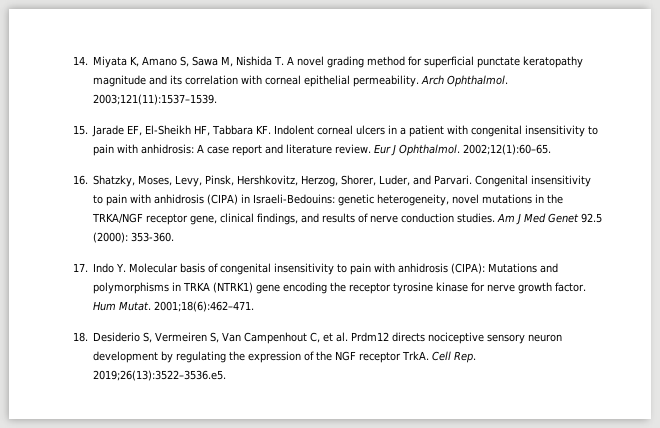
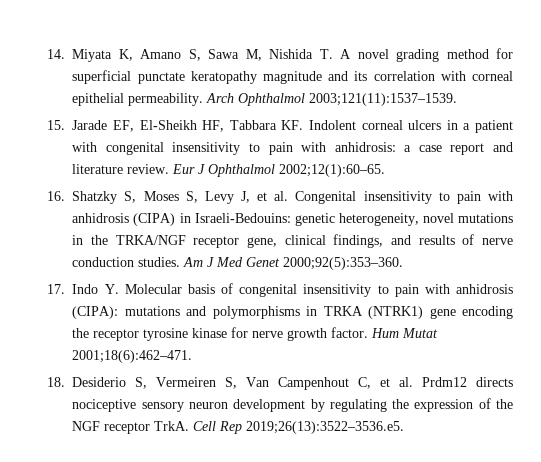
[447,75,509,87] Ophthalmol. -> [238,93,306,106] Ophthalmol
[197,144,205,153] A -> [404,145,412,152] a
[399,144,461,156] Ophthalmol. -> [208,164,276,177] Ophthalmol
[93,175,473,187] Shatzky, Moses, Levy, Pinsk, Hershkovitz, Herzog, Shorer, Luder, and Parvari. -> [72,191,289,204] Shatzky S, Moses S, Levy J, et al.
[581,213,603,223] [93,232,175,243] 92.5 (2000): 353-360. -> [283,257,404,270] 2000;92(5):353–360.
[488,263,538,273] Mutations -> [124,306,180,316] mutations
[119,301,152,311] Mutat. -> [402,328,439,338] Mutat
[454,351,477,363] Rep. -> [219,421,243,434] Rep

